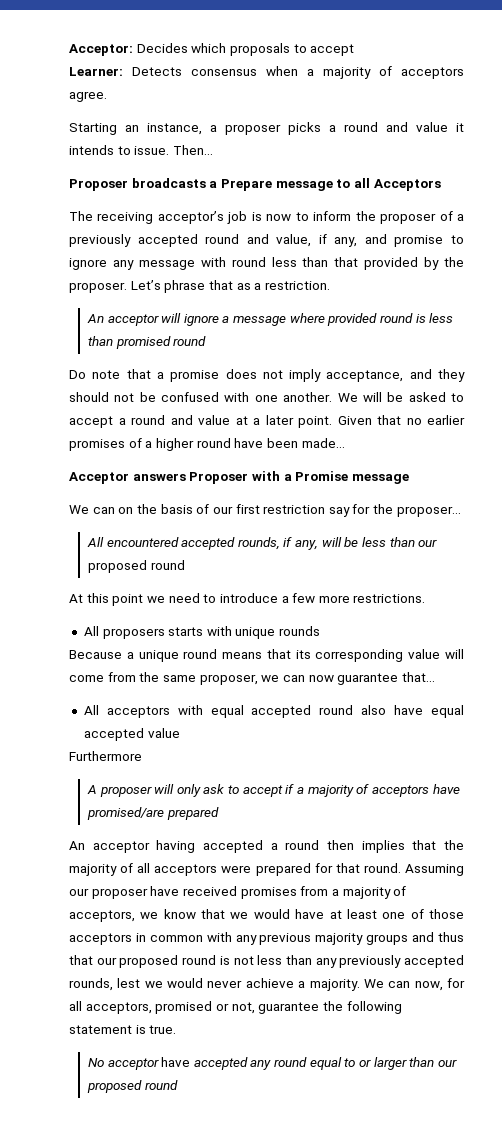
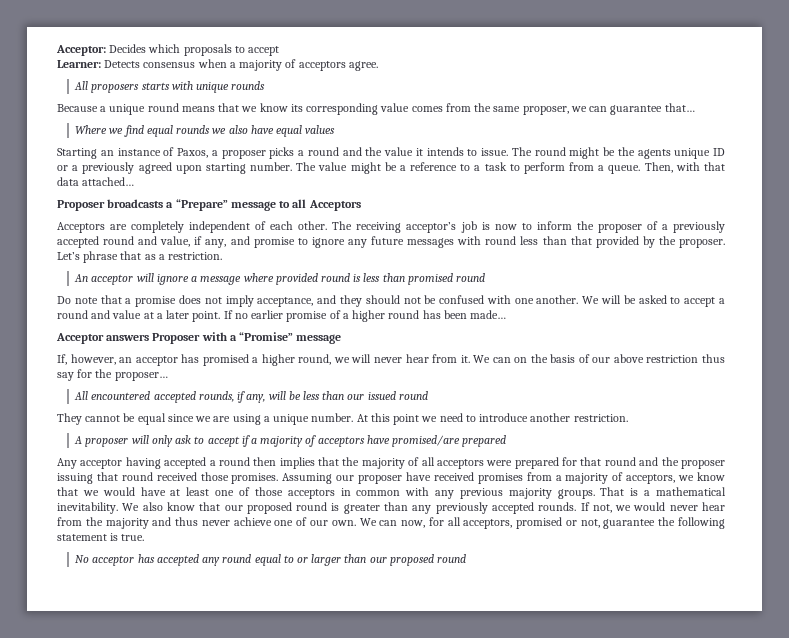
(107, 96) none -> [74,81,266,93] [57,103,695,115] [75,125,336,137] // All proposers starts with unique rounds // Because a unique round means that we know its corresponding value comes from the same proposer, we can guarantee that… // Where we find equal rounds we also have equal values
[147,123,202,135] instance, -> [117,147,208,158] instance of Paxos,
(408, 127) none -> [365,147,383,156] the
[172,145,213,155] Then… -> [511,147,725,159] [57,162,725,174] [57,177,135,186] The round might be the agents unique ID or a previously agreed upon starting number. The value might be a reference to a task to perform from a queue. Then, with that data attached…
[220,179,272,191] Prepare -> [175,199,228,211] “Prepare”
(441, 185) none -> [57,221,328,233] Acceptors are completely independent of each other.
[138,260,195,270] message -> [371,236,455,248] future messages
[337,415,401,425] Given that -> [223,310,233,319] If
[69,439,125,451] promises -> [286,311,328,322] promise
[234,438,264,448] have -> [422,310,441,319] has
[295,471,349,481] Promise -> [239,332,294,341] “Promise”
(409, 479) none -> [57,354,470,366] If, however, an acceptor has promised a higher round, we will never hear from it.
[235,504,326,514] first restriction -> [613,354,725,363] above restriction thus
[87,560,185,573] proposed round // -> [367,391,428,400] [57,413,354,425] issued round // They cannot be equal since we are using a unique number.
[281,593,426,603] [83,626,321,639] [69,649,464,662] [69,672,435,685] [83,705,464,718] [83,728,180,741] [69,751,142,761] a few more restrictions. // All proposers starts with unique rounds // Because a unique round means that its corresponding value will come from the same proposer, we can now guarantee that… // All acceptors with equal accepted round also have equal accepted value // Furthermore -> [530,413,628,422] another restriction.
[69,841,85,850] An -> [57,458,77,469] Any
[363,863,401,873] round. -> [604,457,725,469] [57,472,279,484] round and the proposer issuing that round received those promises.
[366,932,465,945] groups and thus -> [557,487,727,499] [57,502,195,514] groups. That is a mathematical inevitability. We also know
[233,955,283,965] not less -> [343,504,380,514] greater
[69,978,360,991] rounds, lest we would never achieve a majority. -> [538,502,725,513] [57,517,356,529] rounds. If not, we would never hear from the majority and thus never achieve one of our own.
[161,1057,191,1067] have -> [137,554,155,563] has

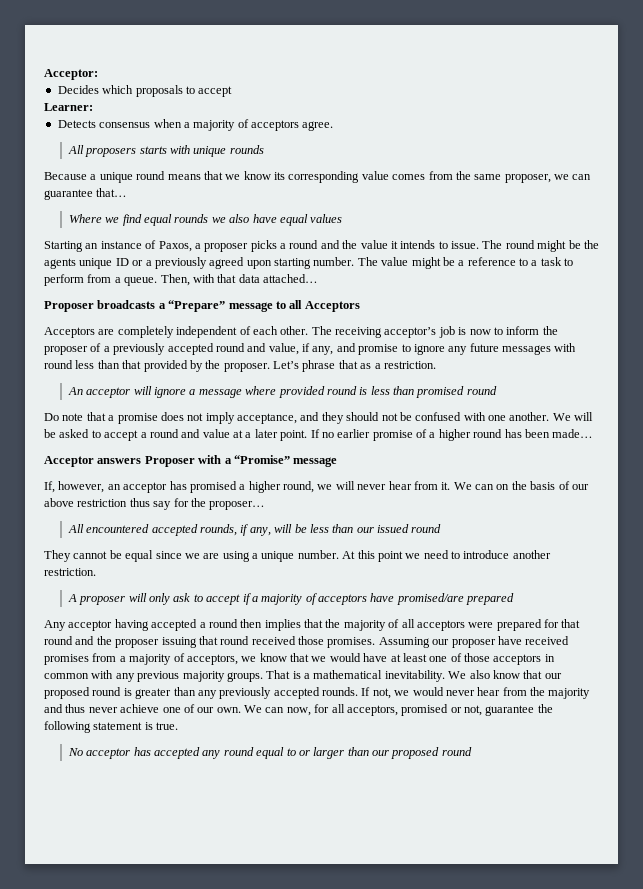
(106, 50) none -> (98, 74) //
(101, 64) none -> (93, 107) //

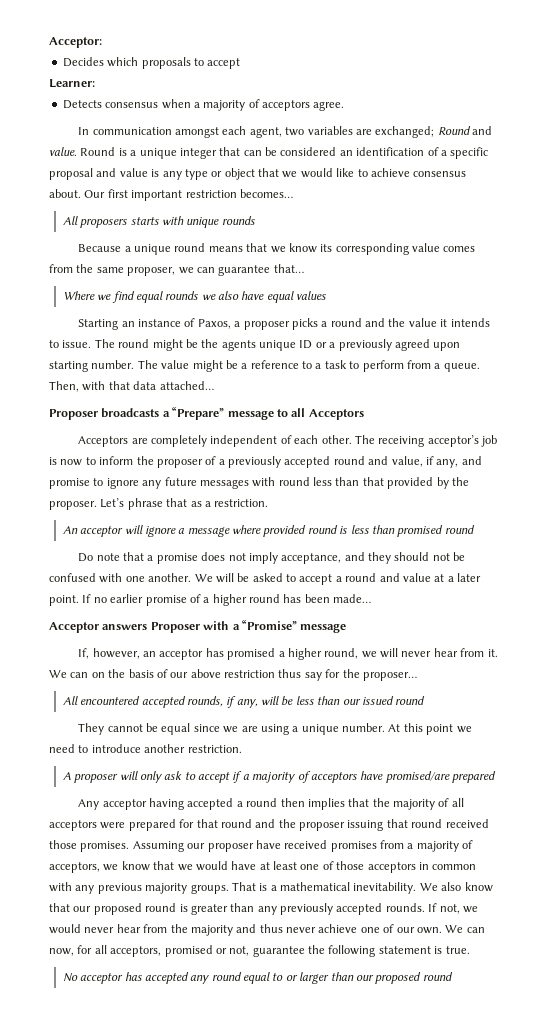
(334, 126) none -> [78,126,493,138] [49,147,489,159] [49,168,467,180] [49,189,293,201] // In communication amongst each agent, two variables are exchanged; Round and value. Round is a unique integer that can be considered an identification of a specific proposal and value is any type or object that we would like to achieve consensus about. Our first important restriction becomes…

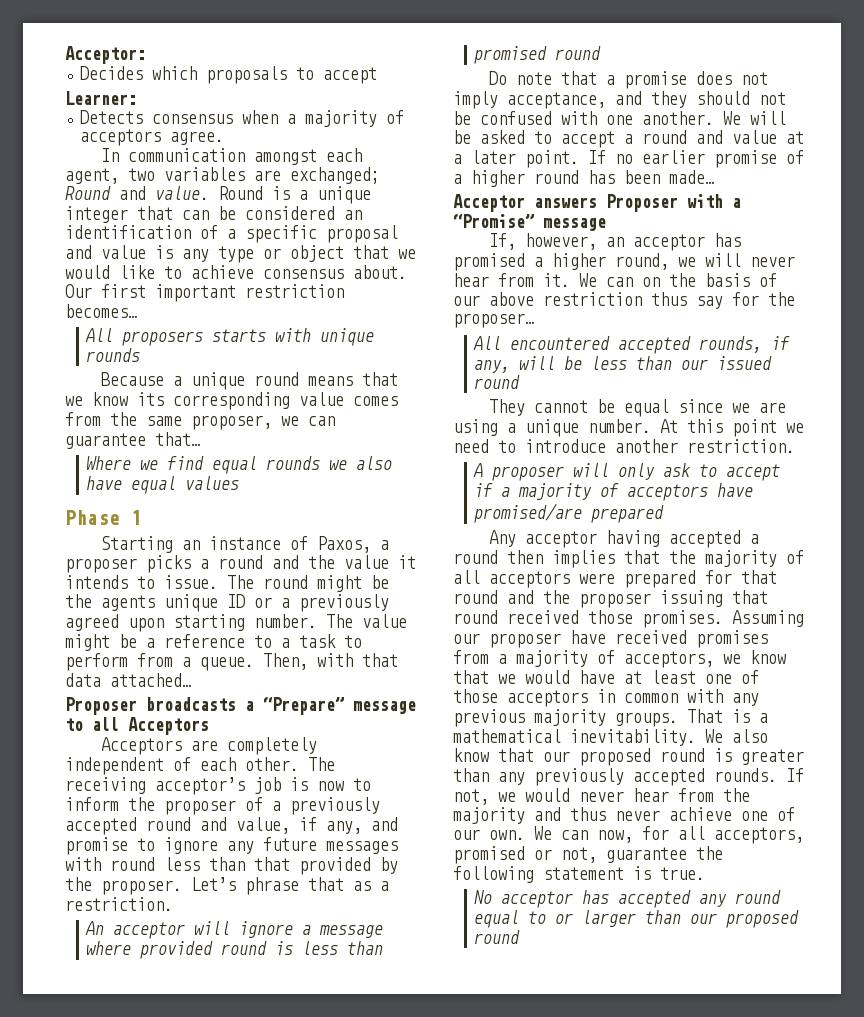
(327, 295) none -> [65,510,142,525] // Phase 1

